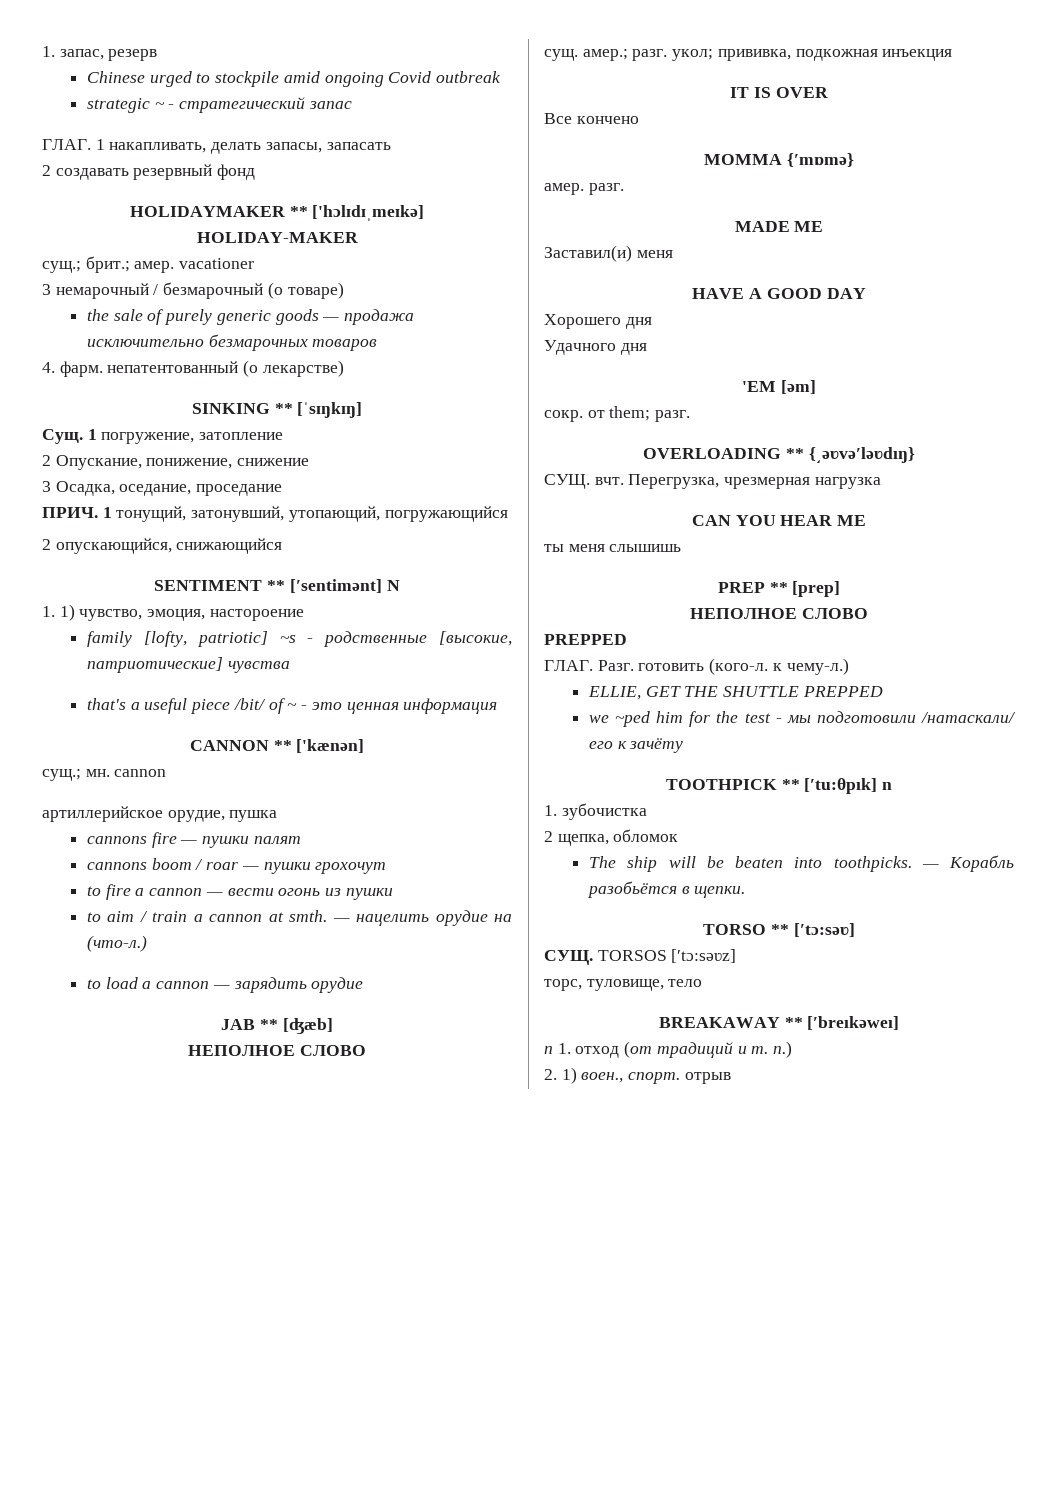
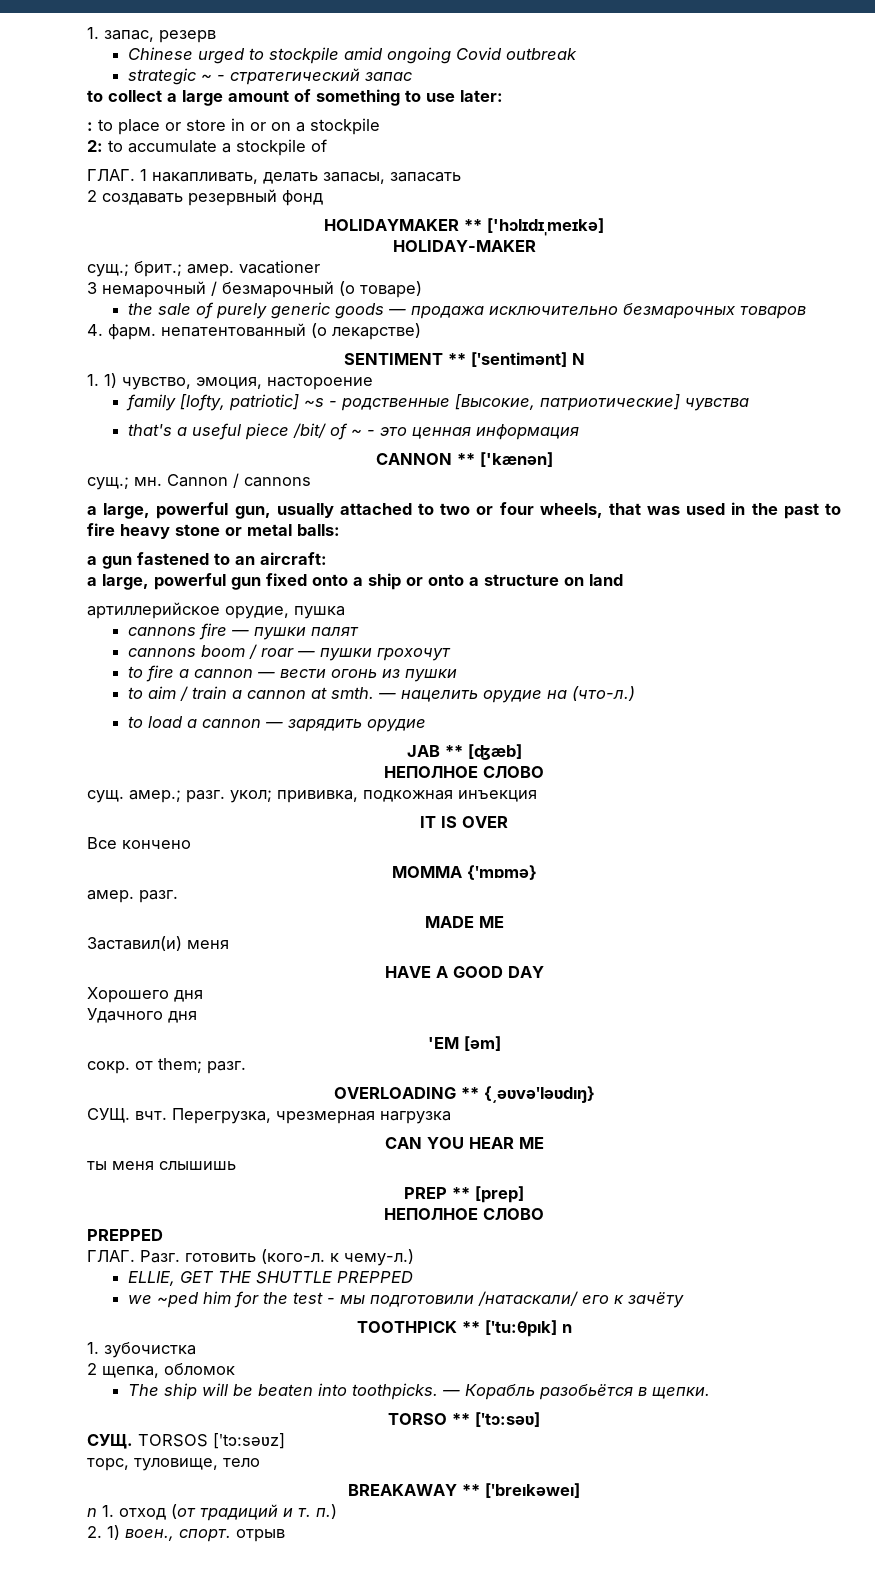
(352, 105) none -> [87,89,503,106] [87,118,380,135] [87,139,327,156] // to collect a large amount of something to use later: // : to place or store in or on a stockpile // 2: to accumulate a stockpile of
[191,402,363,418] [42,429,284,444] [42,455,310,470] [42,481,283,496] [42,506,508,522] [42,538,283,554] // SINKING ** [ˈsɪŋkɪŋ] // Сущ. 1 погружение, затопление // 2 Опускание, понижение, снижение // 3 Осадка, оседание, проседание // ПРИЧ. 1 тонущий, затонувший, утопающий, погружающийся // 2 опускающийся, снижающийся -> (421, 331) none
[114,769,167,777] cannon -> [167,473,311,488] [87,502,841,519] [87,523,340,539] [87,552,327,569] [87,573,623,590] Cannon / cannons // a large, powerful gun, usually attached to two or four wheels, that was used in the past to fire heavy stone or metal balls: // a gun fastened to an aircraft: // a large, powerful gun fixed onto a ship or onto a structure on land

